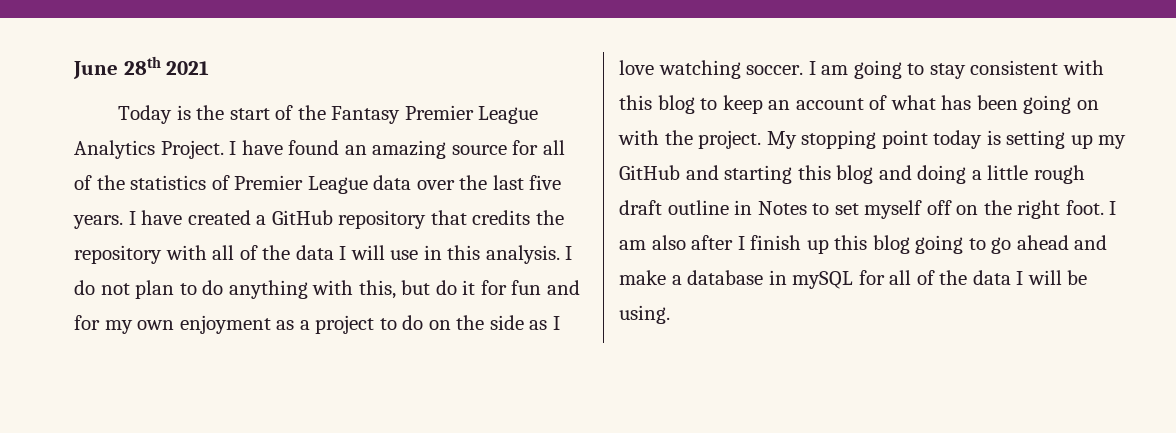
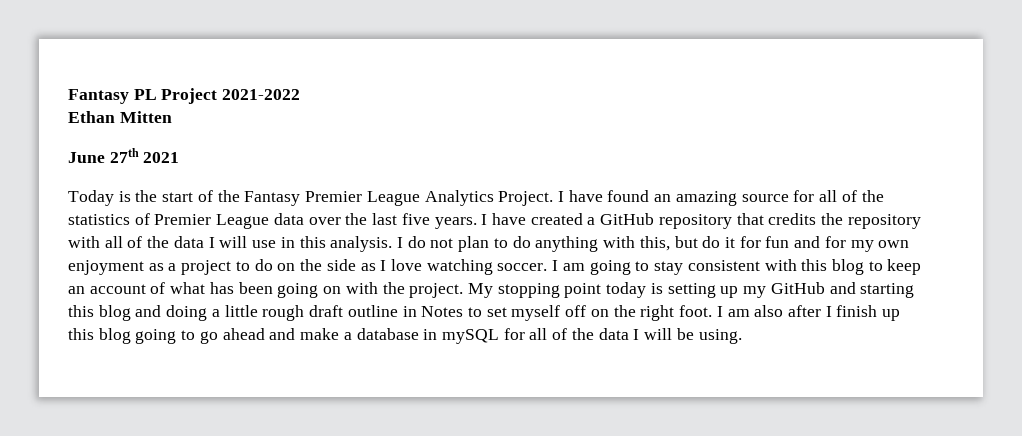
[73,56,161,79] June 28th -> [68,88,301,104] [68,111,172,123] [68,148,139,163] Fantasy PL Project 2021-2022 // Ethan Mitten // June 27th

